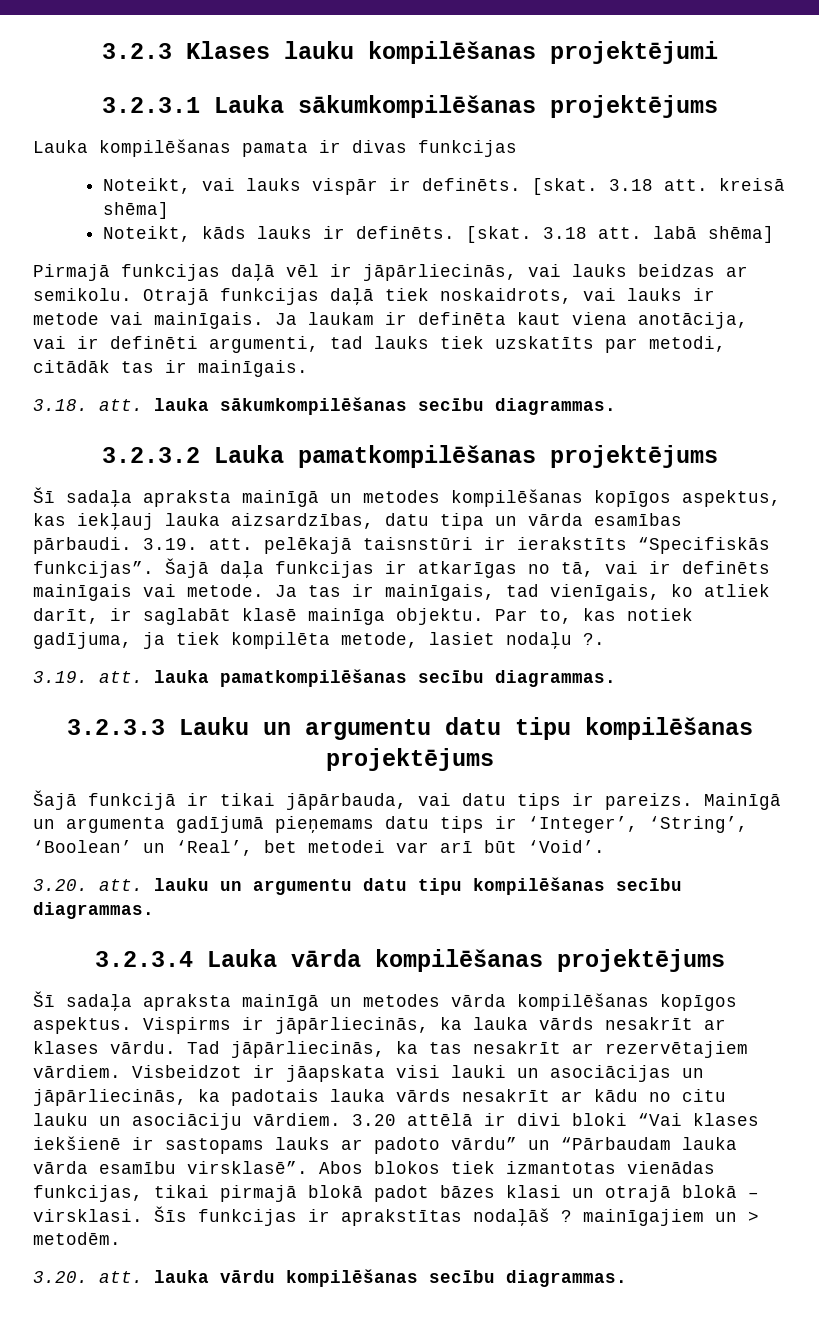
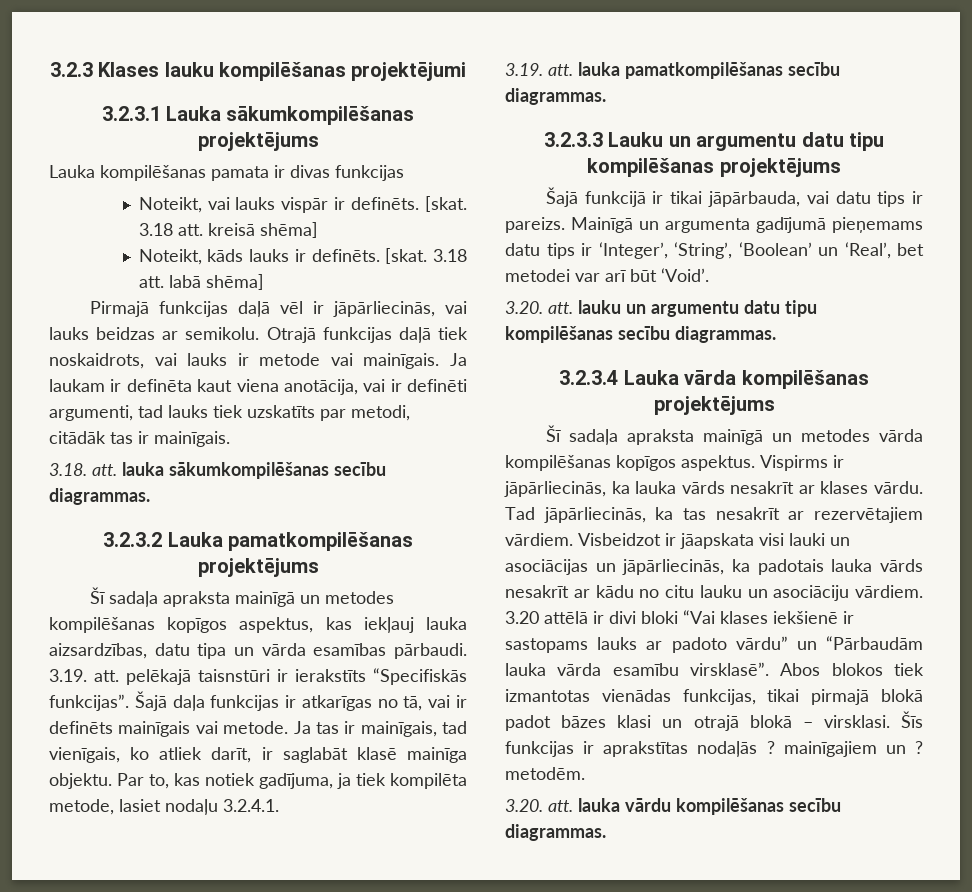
[583,633,605,645] ?. -> [223,799,279,812] 3.2.4.1.
[561,1137,671,1150] “Pārbaudam -> [826,636,923,650] “Pārbaudām
[473,1208,550,1226] nodaļāš -> [697,741,758,757] nodaļās
[748,1211,759,1222] > -> [915,741,923,754] ?

